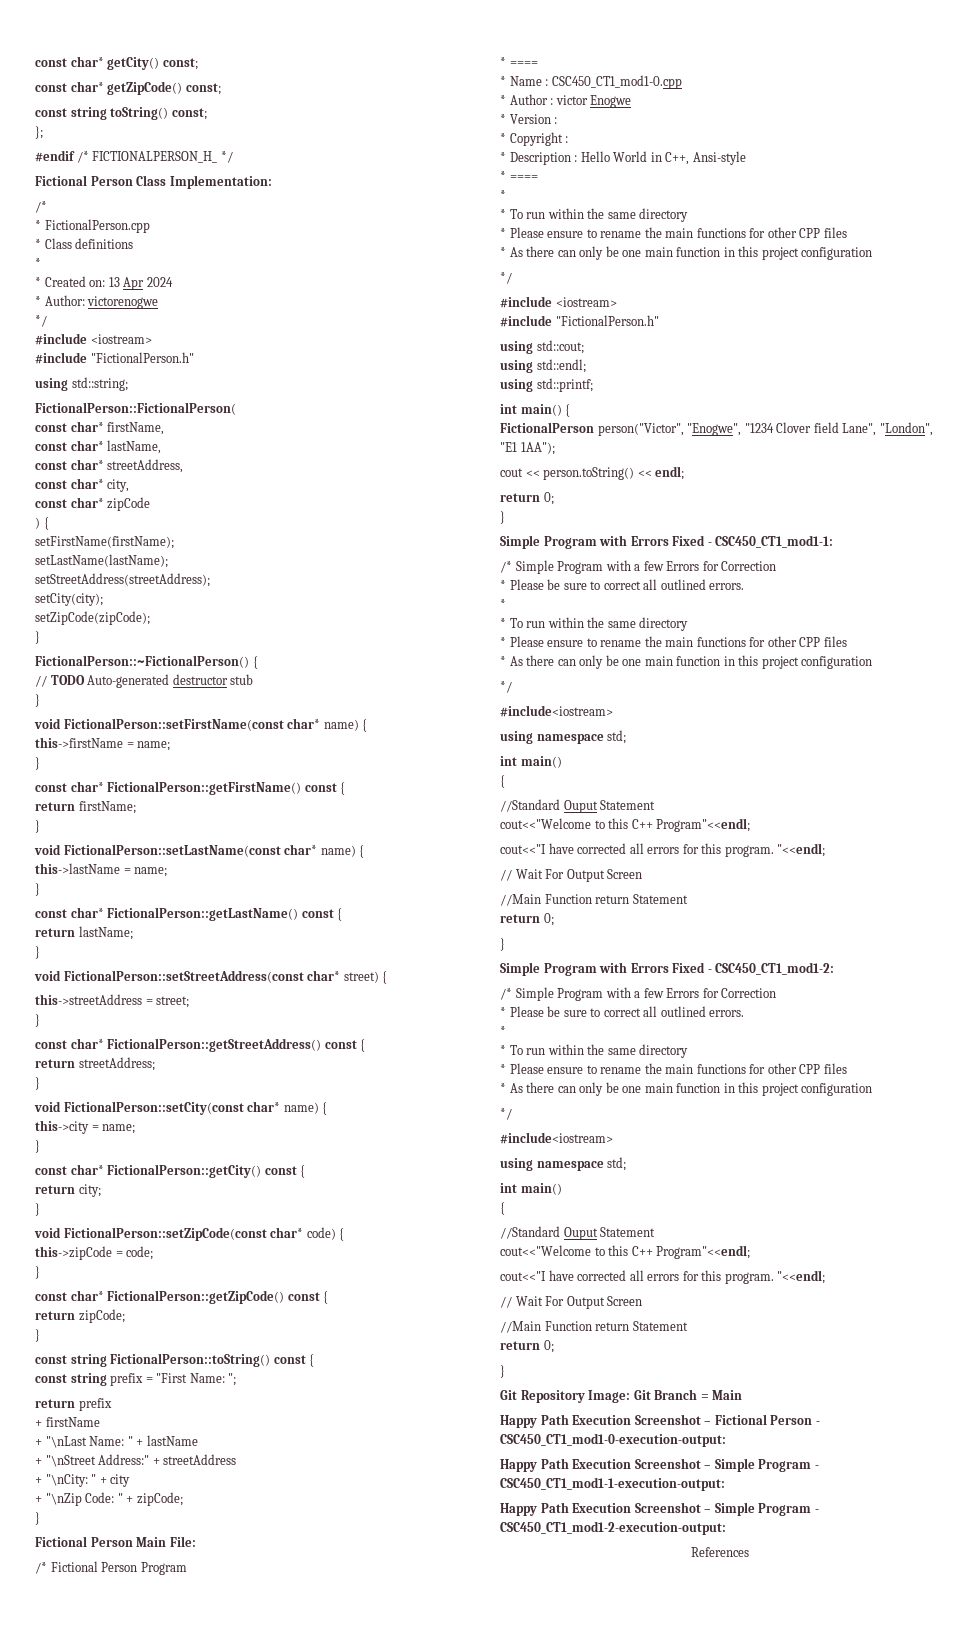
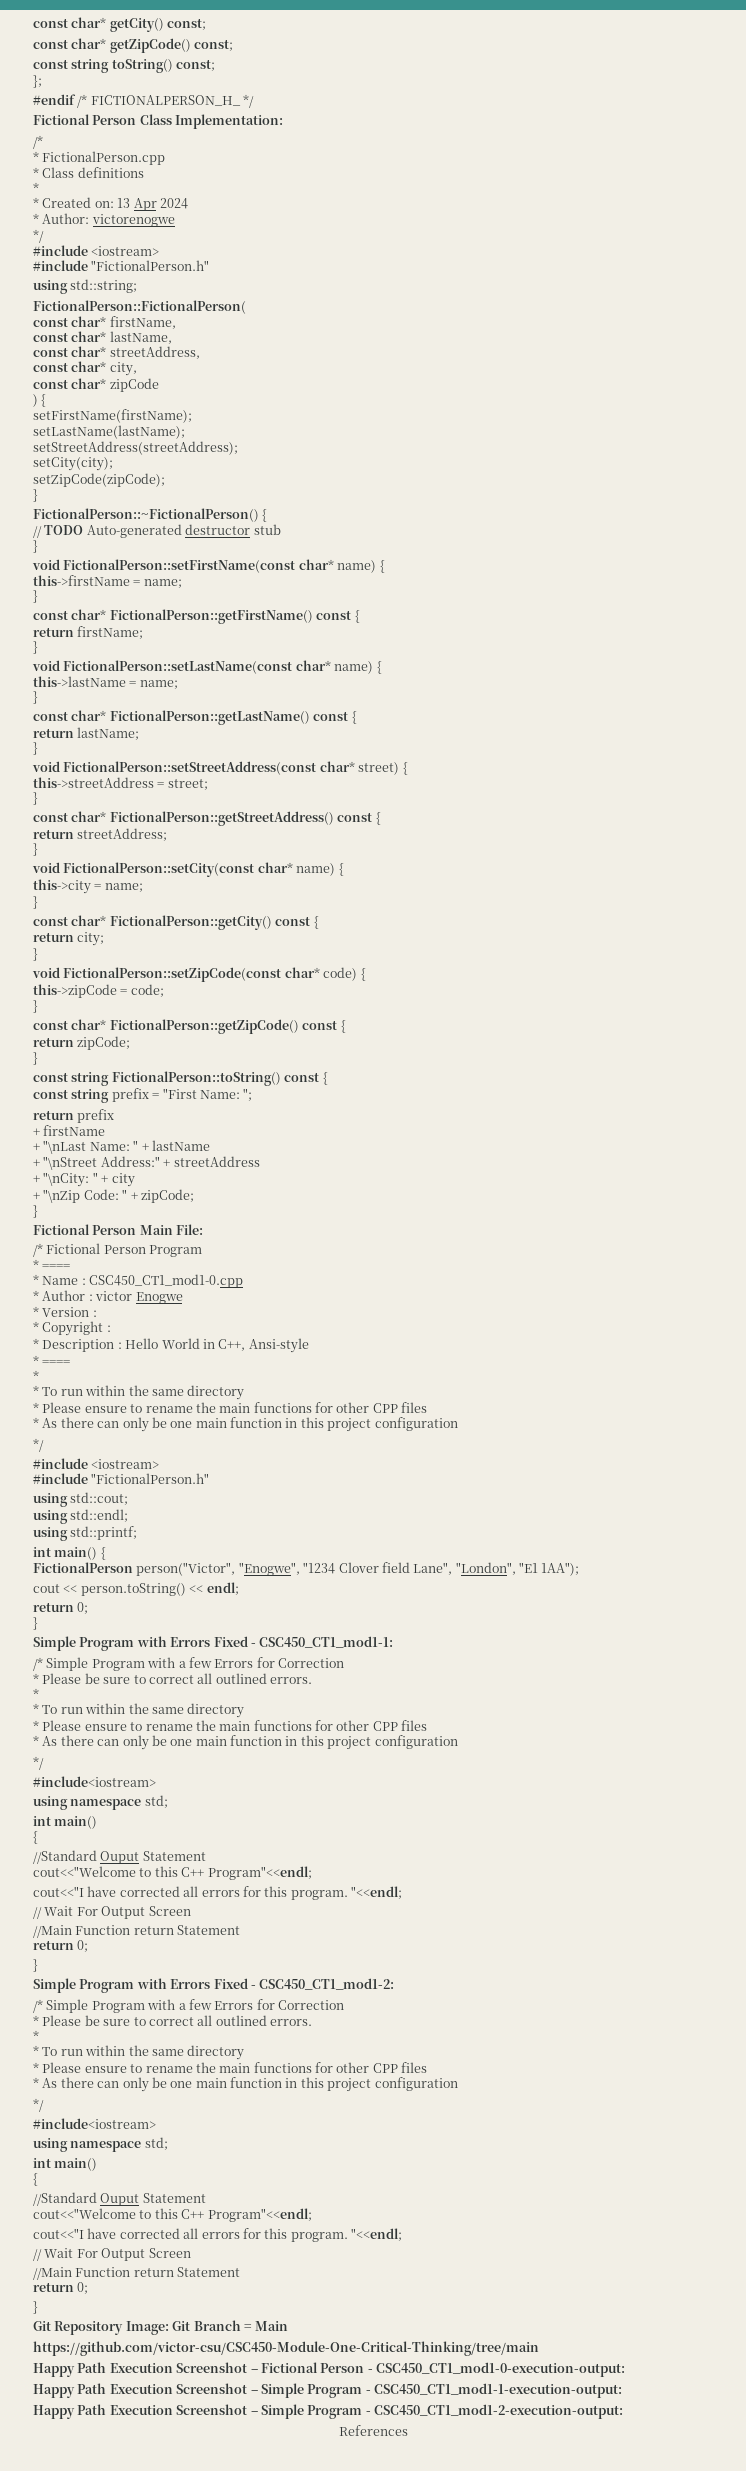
(743, 1395) none -> [33,2341,539,2356] // https://github.com/victor-csu/CSC450-Module-One-Critical-Thinking/tree/main

